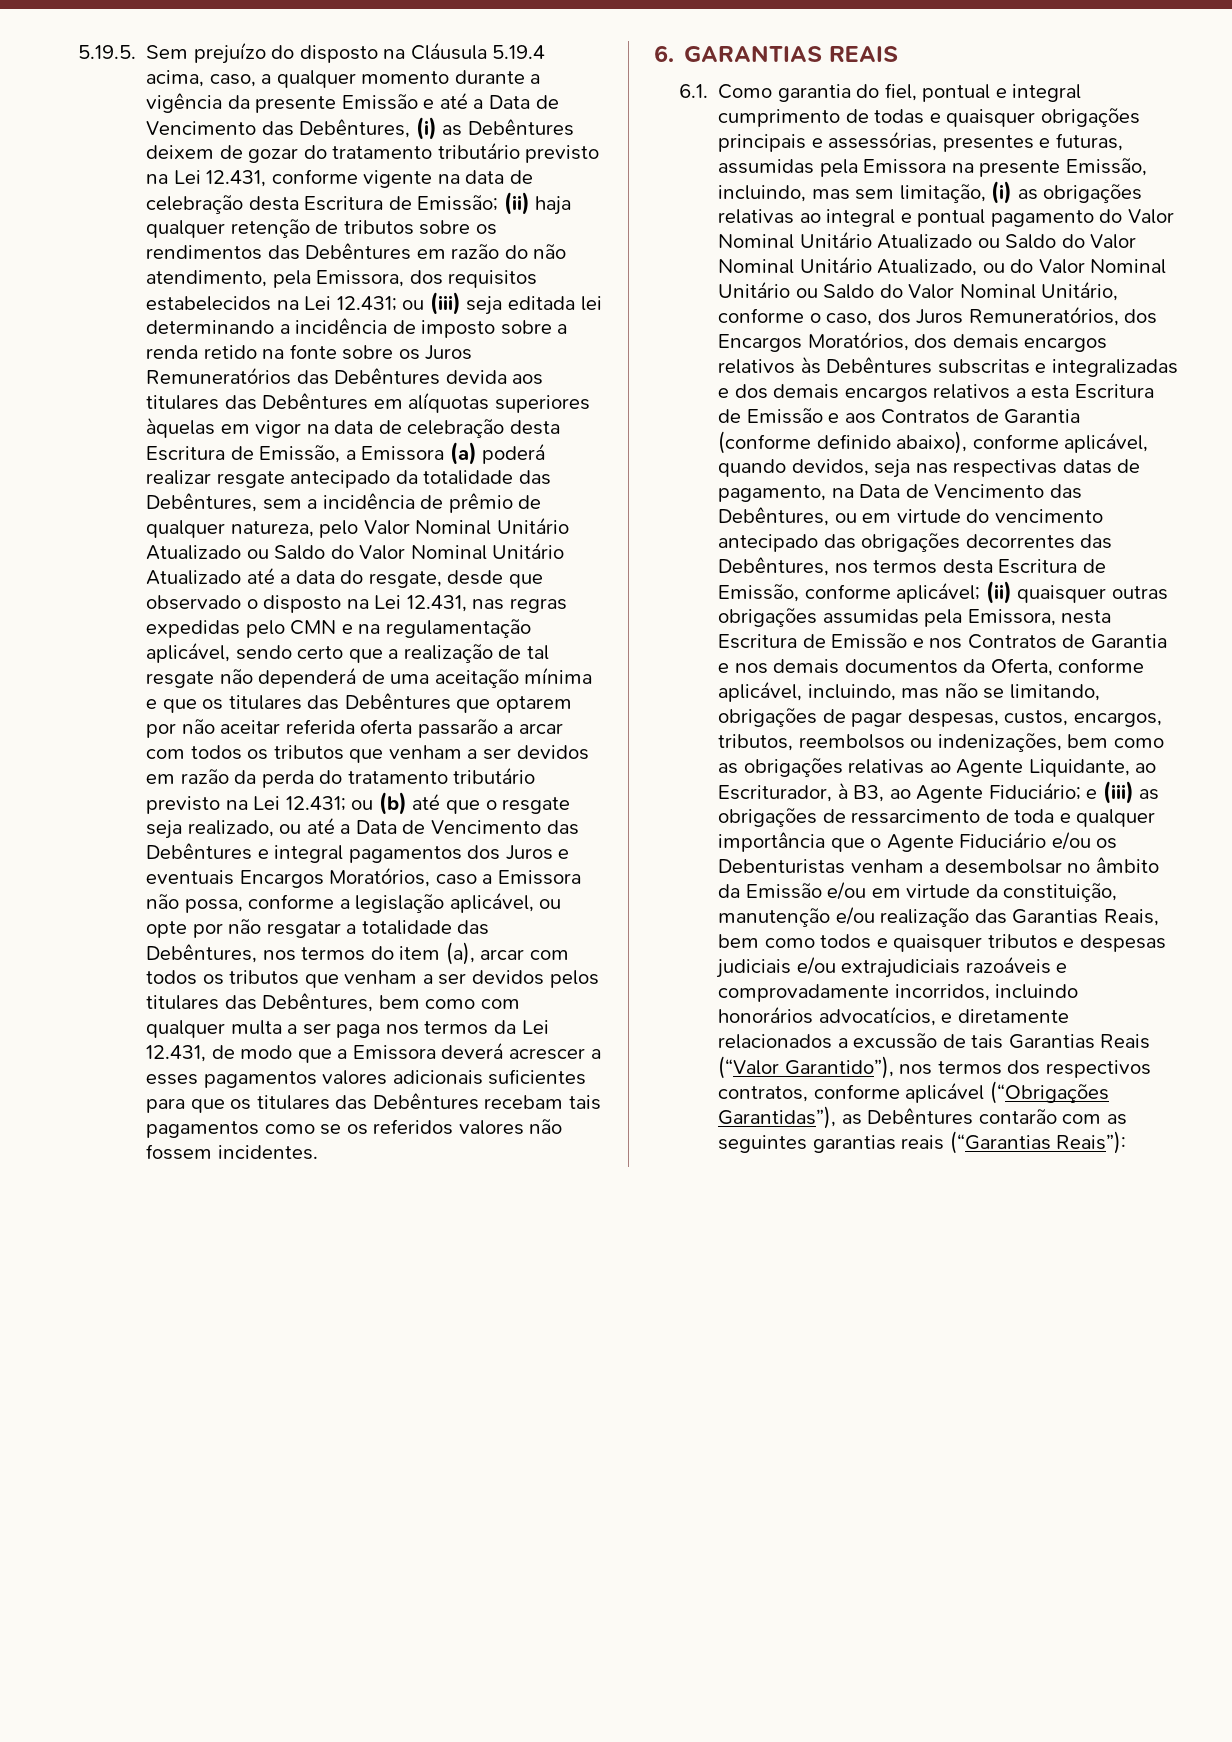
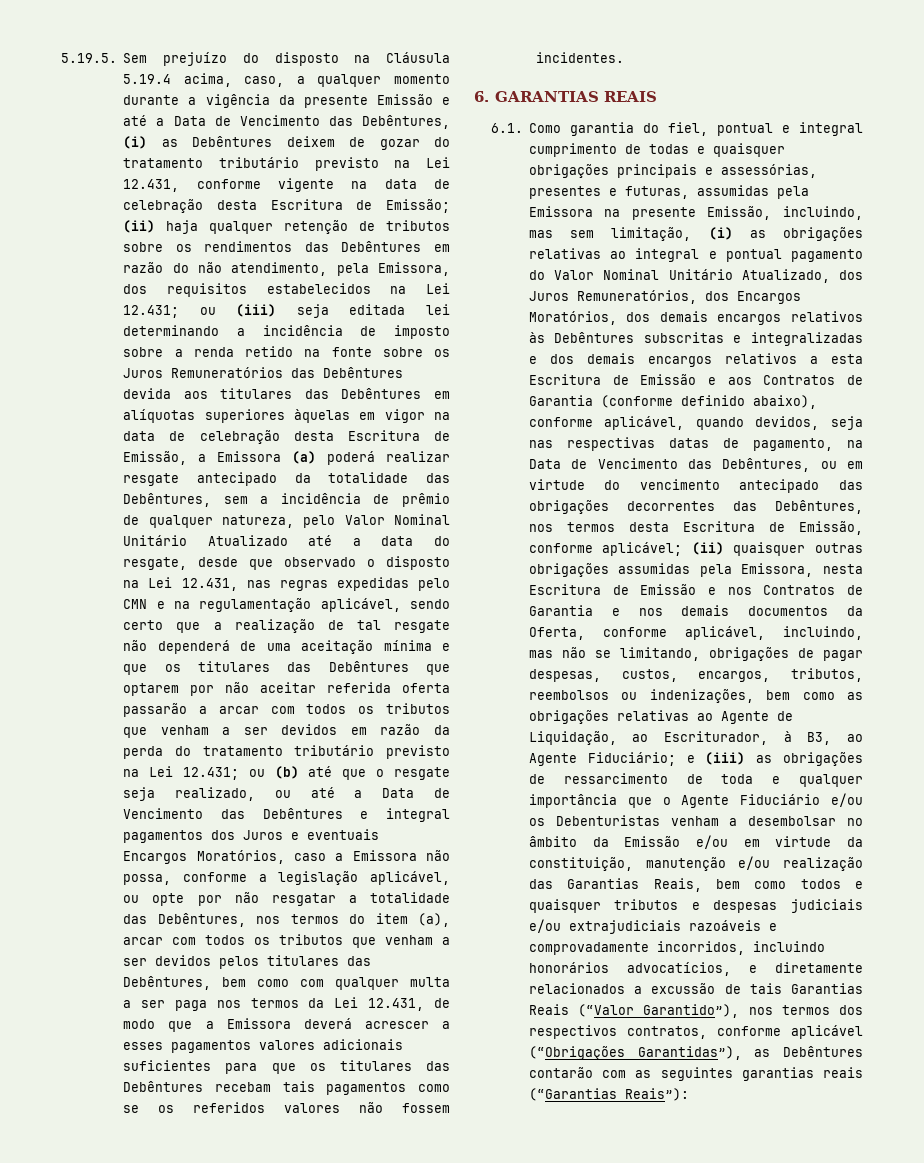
[246,542,565,560] [146,570,242,585] ou Saldo do Valor Nominal Unitário Atualizado -> (288, 540) none
[877,234,1137,249] [717,256,1167,276] [717,281,1119,301] [717,308,873,326] Atualizado ou Saldo do Valor Nominal Unitário Atualizado, ou do Valor Nominal Unitário ou Saldo do Valor Nominal Unitário, conforme o caso, -> [741,269,830,283] Atualizado,
[1028,759,1130,777] Liquidante, -> [776,711,793,721] [528,731,617,745] de Liquidação,

